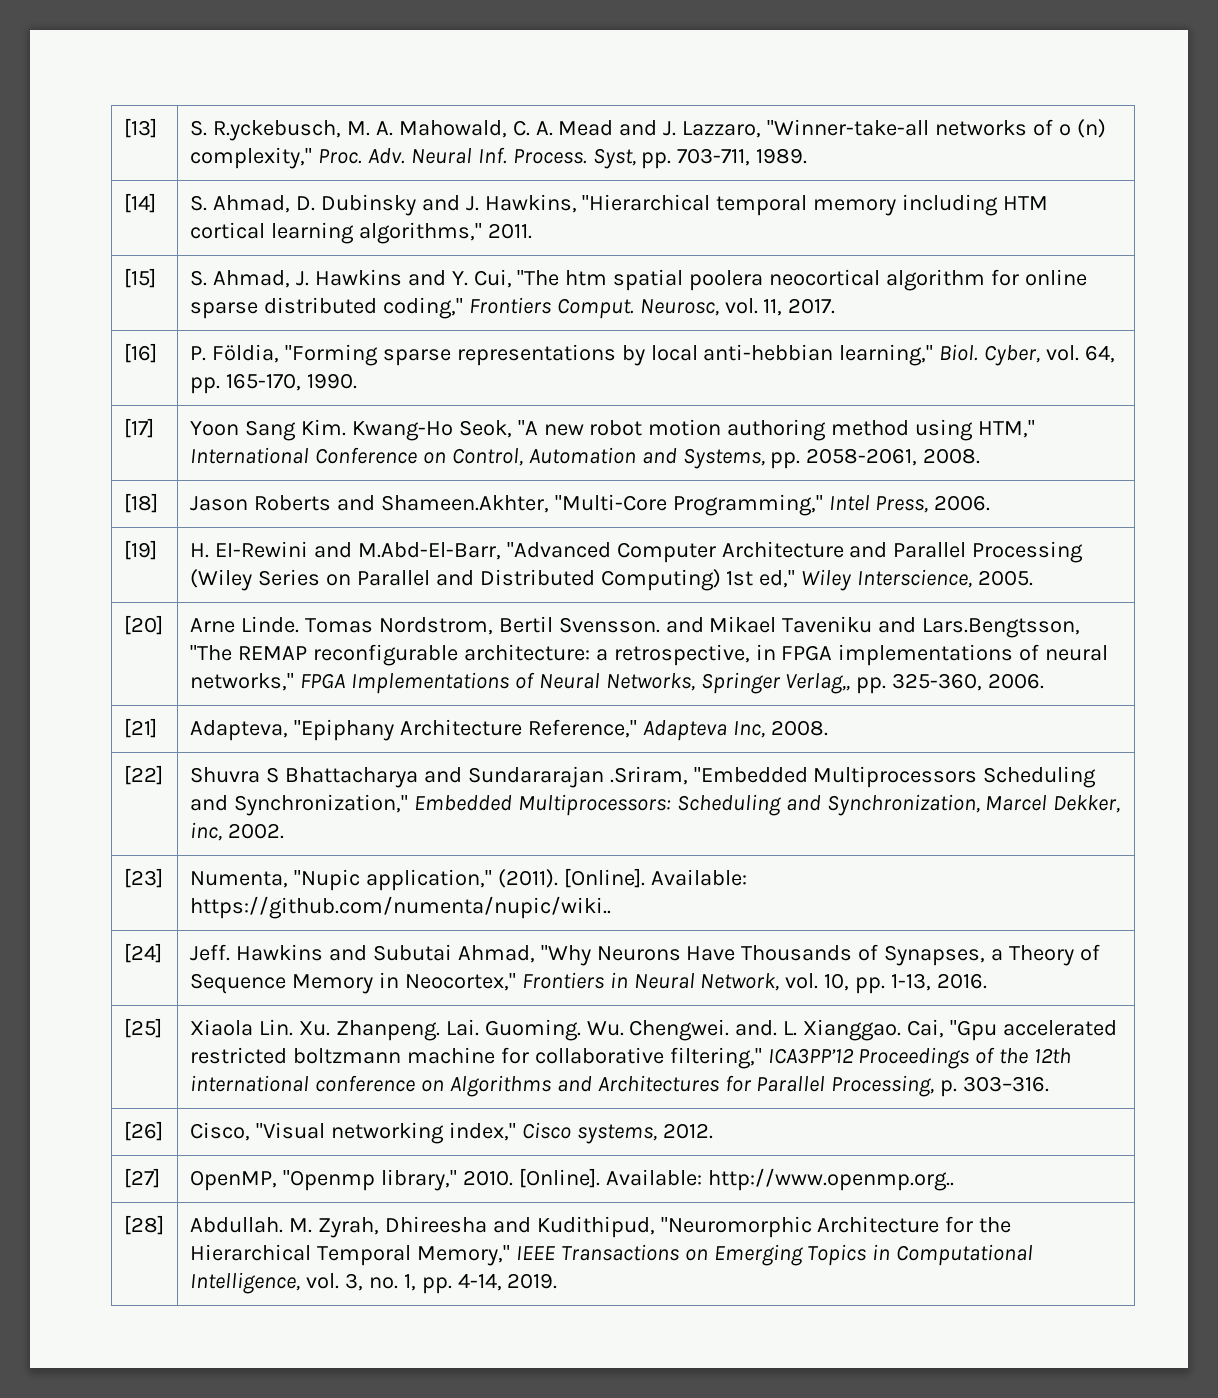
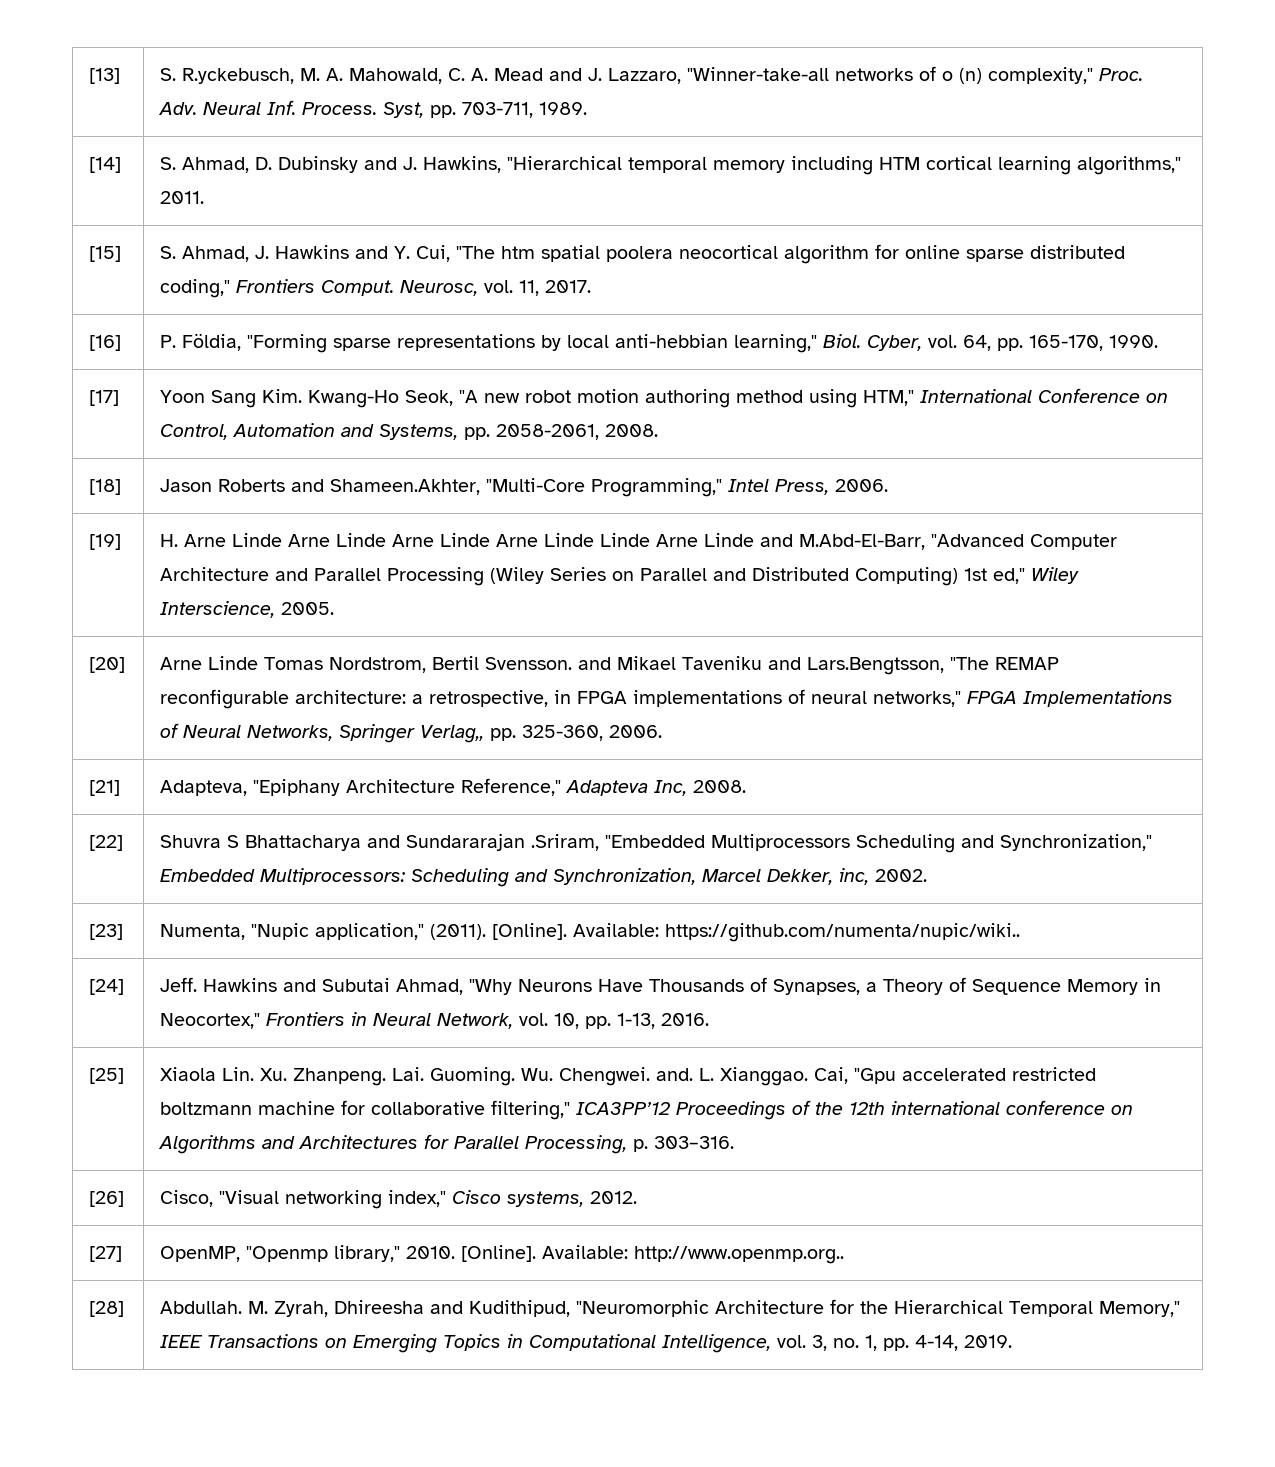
[214,541,308,558] EI-Rewini -> [184,533,755,547] Arne Linde Arne Linde Arne Linde Arne Linde Linde Arne Linde
[240,616,299,633] Linde. -> [208,656,259,670] Linde

